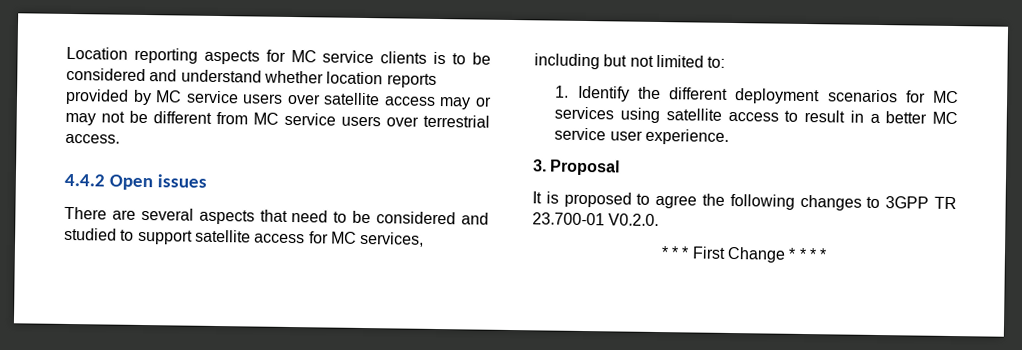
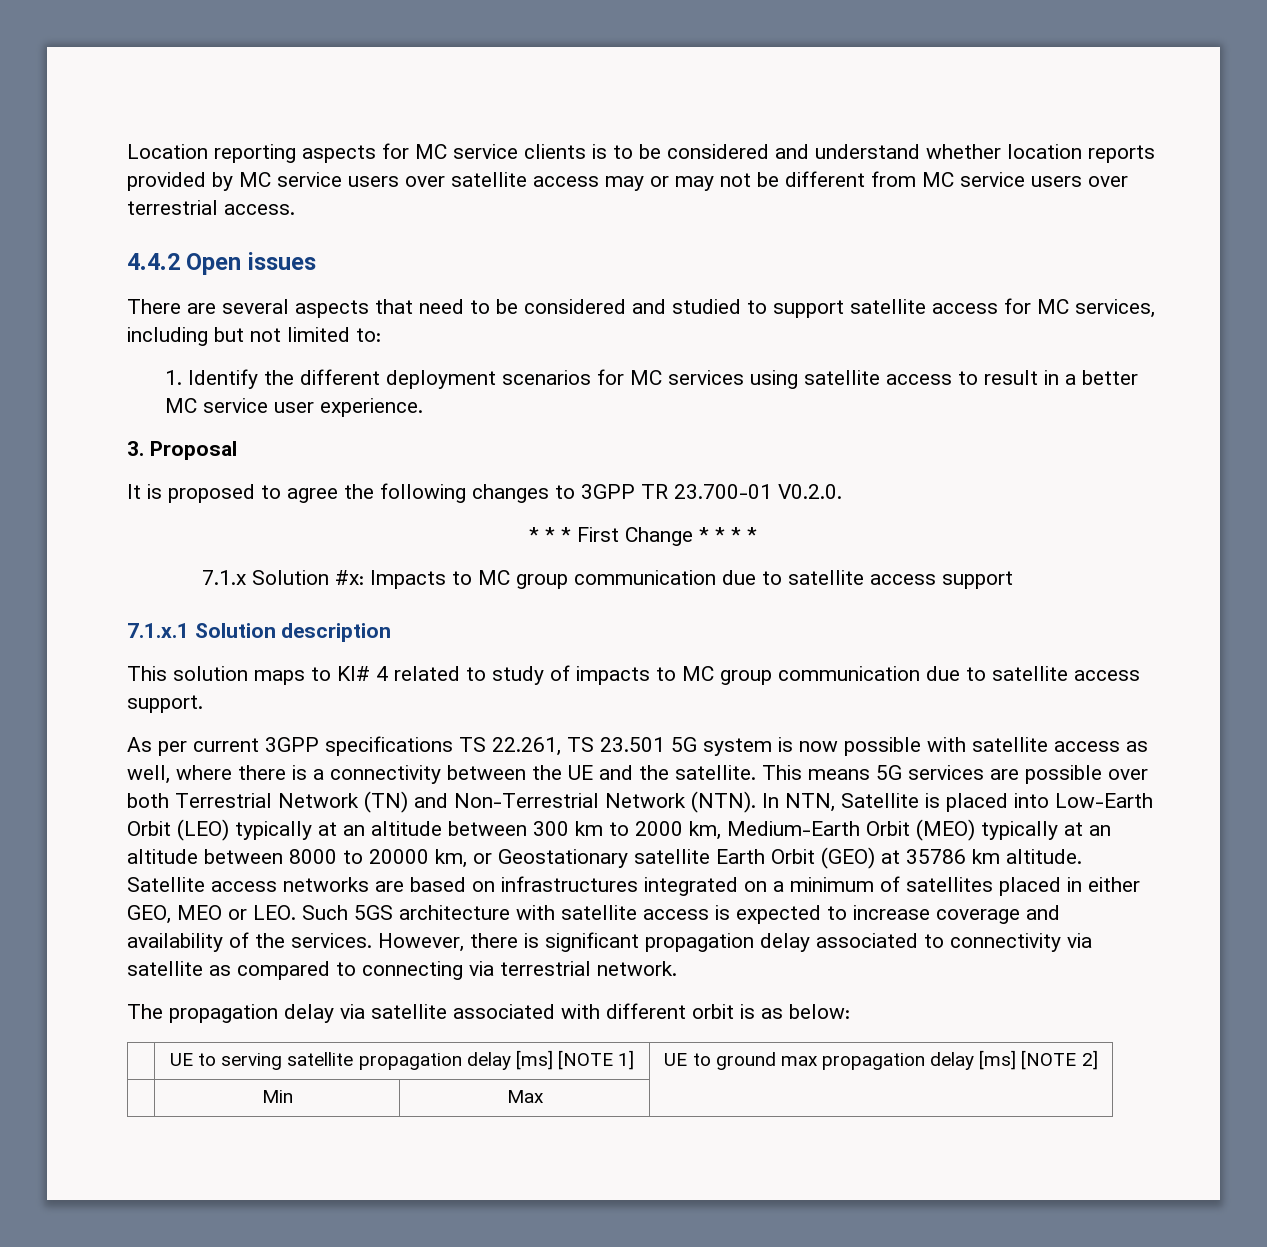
(828, 254) none -> [202,570,1014,589] [127,623,392,642] [127,665,1140,685] [127,695,203,713] [127,736,1148,756] [127,765,1148,784] [127,791,1153,813] [127,819,1111,841] [127,847,1082,869] [127,876,1140,896] [127,905,1060,924] [127,932,1092,952] [127,961,677,980] [127,1003,850,1023] [169,1050,635,1070] [664,1050,1098,1070] [261,1090,293,1103] [506,1090,544,1103] // 7.1.x Solution #x: Impacts to MC group communication due to satellite access support // 7.1.x.1 Solution description // This solution maps to KI# 4 related to study of impacts to MC group communication due to satellite access support. // As per current 3GPP specifications TS 22.261, TS 23.501 5G system is now possible with satellite access as well, where there is a connectivity between the UE and the satellite. This means 5G services are possible over both Terrestrial Network (TN) and Non-Terrestrial Network (NTN). In NTN, Satellite is placed into Low-Earth Orbit (LEO) typically at an altitude between 300 km to 2000 km, Medium-Earth Orbit (MEO) typically at an altitude between 8000 to 20000 km, or Geostationary satellite Earth Orbit (GEO) at 35786 km altitude. Satellite access networks are based on infrastructures integrated on a minimum of satellites placed in either GEO, MEO or LEO. Such 5GS architecture with satellite access is expected to increase coverage and availability of the services. However, there is significant propagation delay associated to connectivity via satellite as compared to connecting via terrestrial network. // The propagation delay via satellite associated with different orbit is as below: // | UE to serving satellite propagation delay [ms] [NOTE 1] | UE to ground max propagation delay [ms] [NOTE 2] // | Min | Max |

